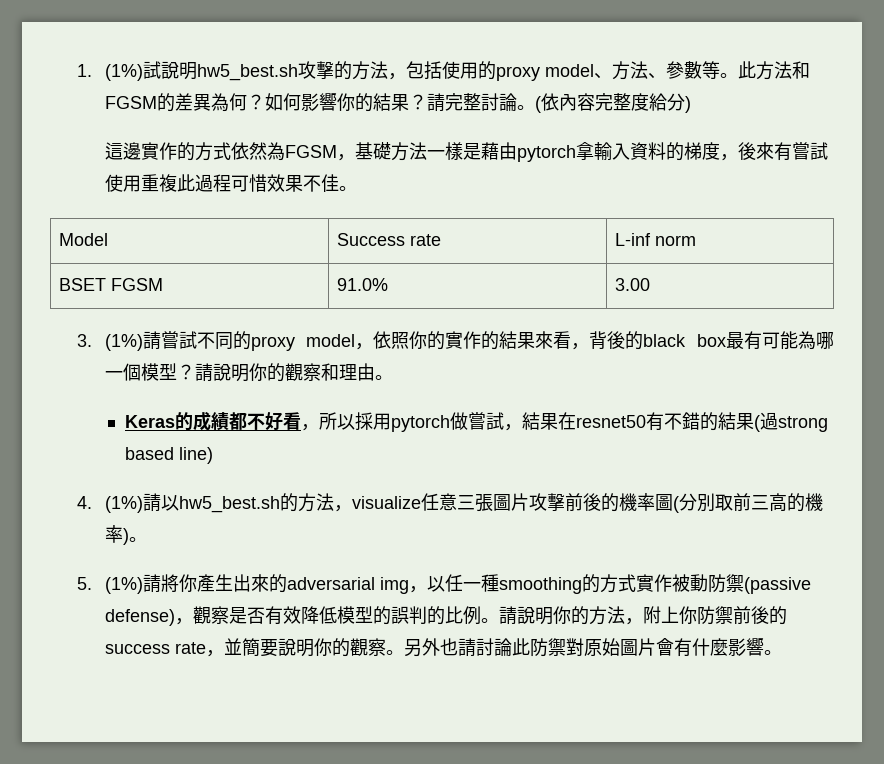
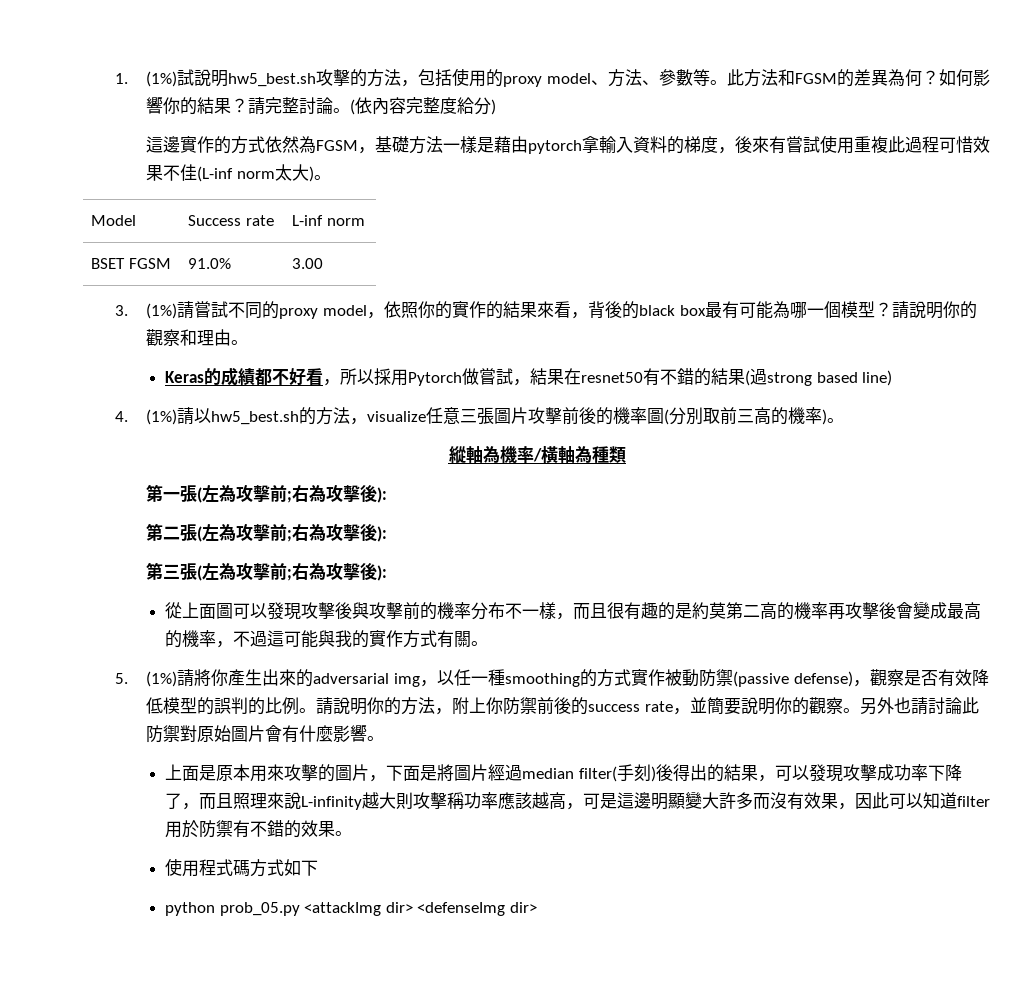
(339, 183) none -> [197,164,315,182] (L-inf norm太大)
[390,415,450,432] pytorch -> [408,372,463,386] Pytorch
(147, 539) none -> [448,446,626,464] [146,484,388,503] [146,523,388,542] [146,562,388,581] [165,601,982,620] [165,630,489,648] // 縱軸為機率/橫軸為種類 // 第一張(左為攻擊前;右為攻擊後): // 第二張(左為攻擊前;右為攻擊後): // 第三張(左為攻擊前;右為攻擊後): // 從上面圖可以發現攻擊後與攻擊前的機率分布不一樣，而且很有趣的是約莫第二高的機率再攻擊後會變成最高的機率，不過這可能與我的實作方式有關。
(782, 652) none -> [165,764,962,782] [165,791,991,810] [165,820,353,838] [165,858,319,877] [165,902,538,916] // 上面是原本用來攻擊的圖片，下面是將圖片經過median filter(手刻)後得出的結果，可以發現攻擊成功率下降了，而且照理來說L-infinity越大則攻擊稱功率應該越高，可是這邊明顯變大許多而沒有效果，因此可以知道filter用於防禦有不錯的效果。 // 使用程式碼方式如下 // python prob_05.py <attackImg dir> <defenseImg dir>

